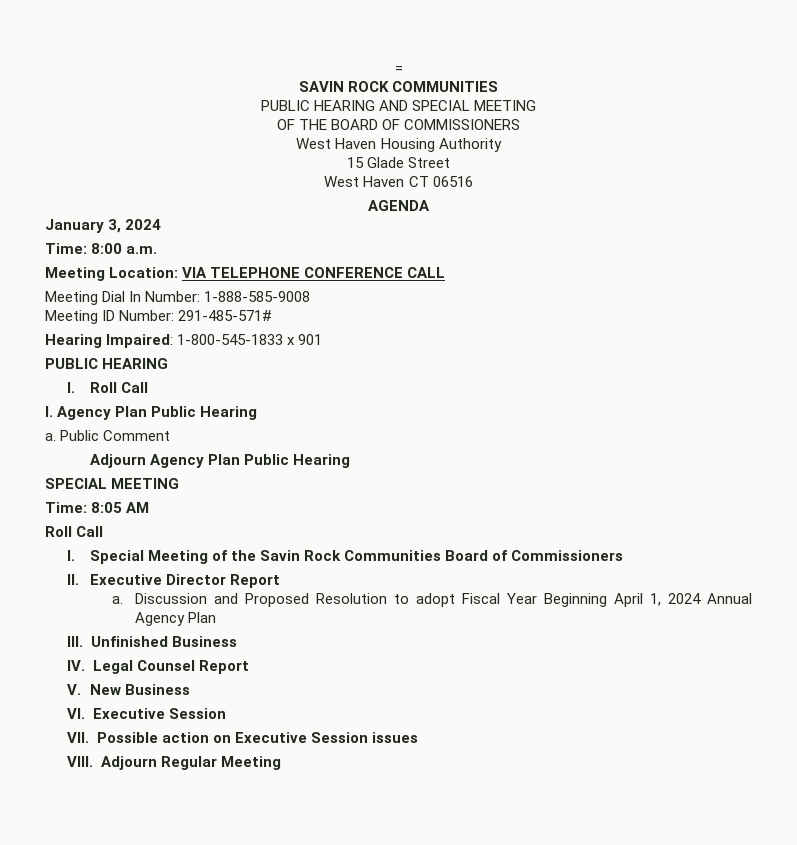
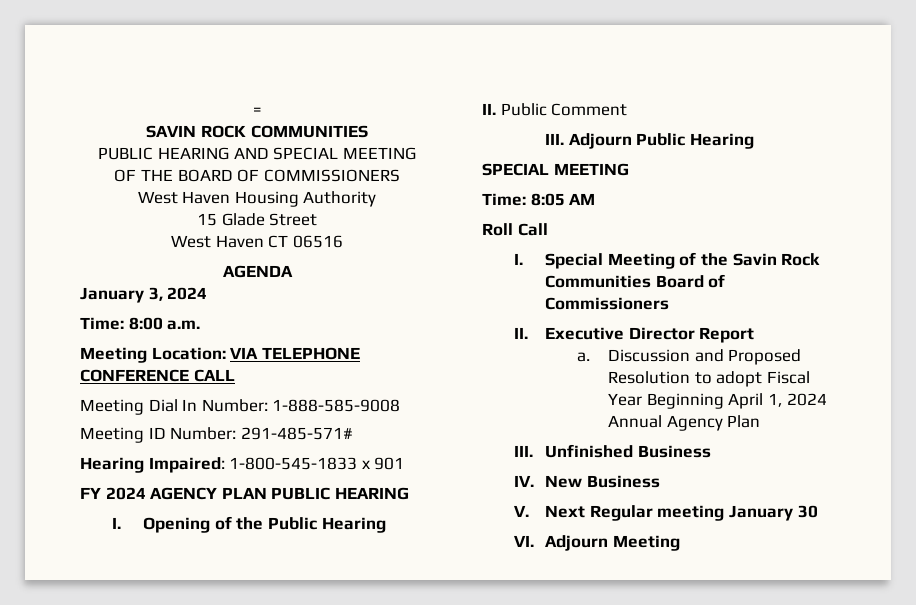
(323, 339) none -> [80,487,267,500] FY 2024 AGENCY PLAN
[89,382,149,393] [45,406,258,420] [45,433,56,441] Roll Call // I. Agency Plan Public Hearing // a. -> [143,516,386,533] [482,103,496,115] Opening of the Public Hearing // II.
[89,454,241,468] Adjourn Agency Plan -> [545,133,632,149] III. Adjourn
[92,660,250,674] [67,684,191,695] [67,708,227,719] [67,732,419,743] [67,756,218,770] Legal Counsel Report // V. New Business // VI. Executive Session // VII. Possible action on Executive Session issues // VIII. Adjourn Regular -> [545,475,660,488] [513,505,818,521] [513,535,609,551] New Business // V. Next Regular meeting January 30 // VI. Adjourn

